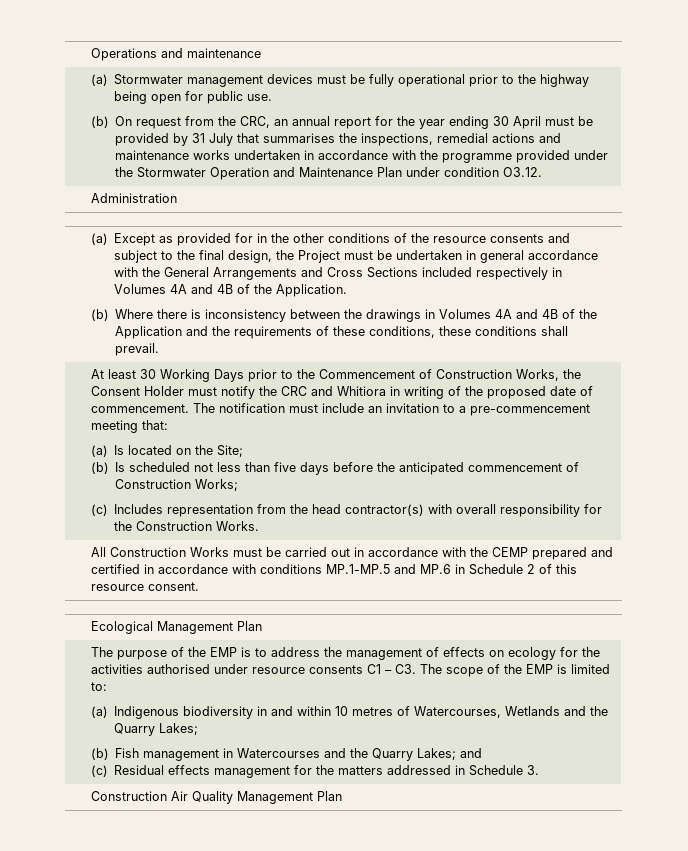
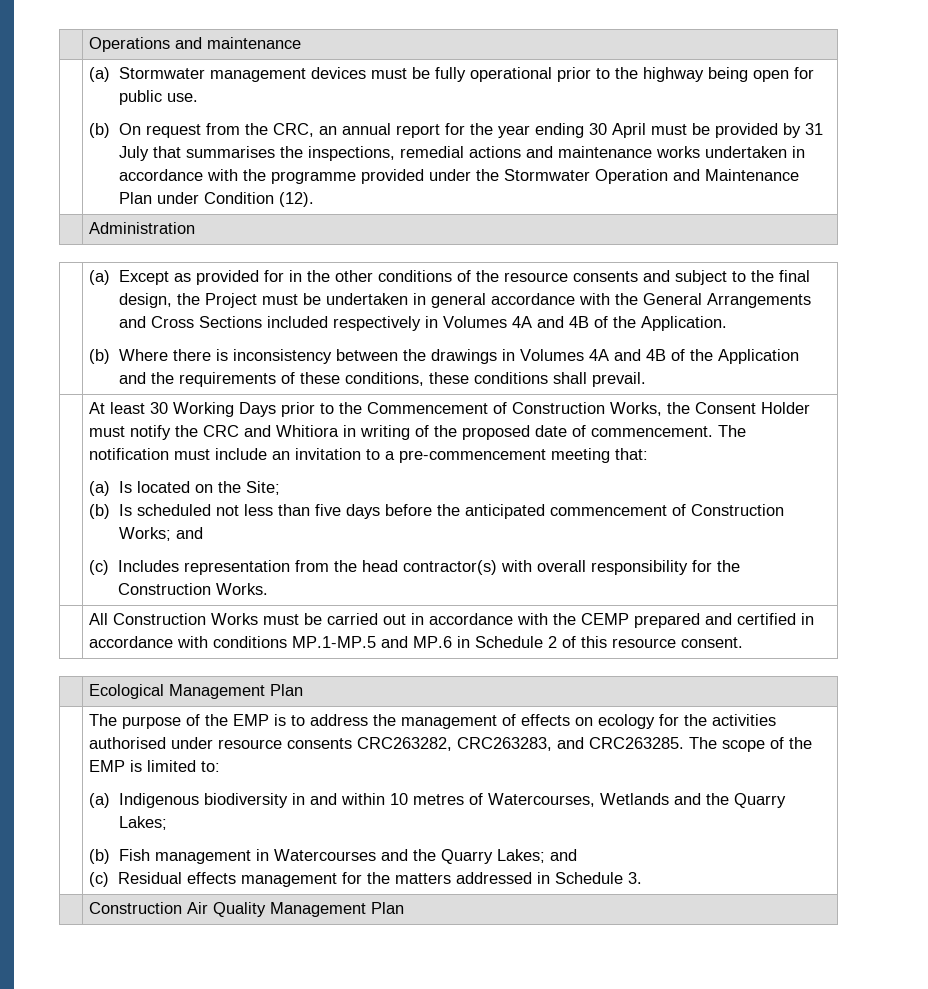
[443,167,542,177] condition O3.12. -> [203,192,314,207] Condition (12).
(238, 485) none -> [175,527,203,539] and
[366,664,416,674] C1 – C3. -> [357,737,685,751] CRC263282, CRC263283, and CRC263285.

